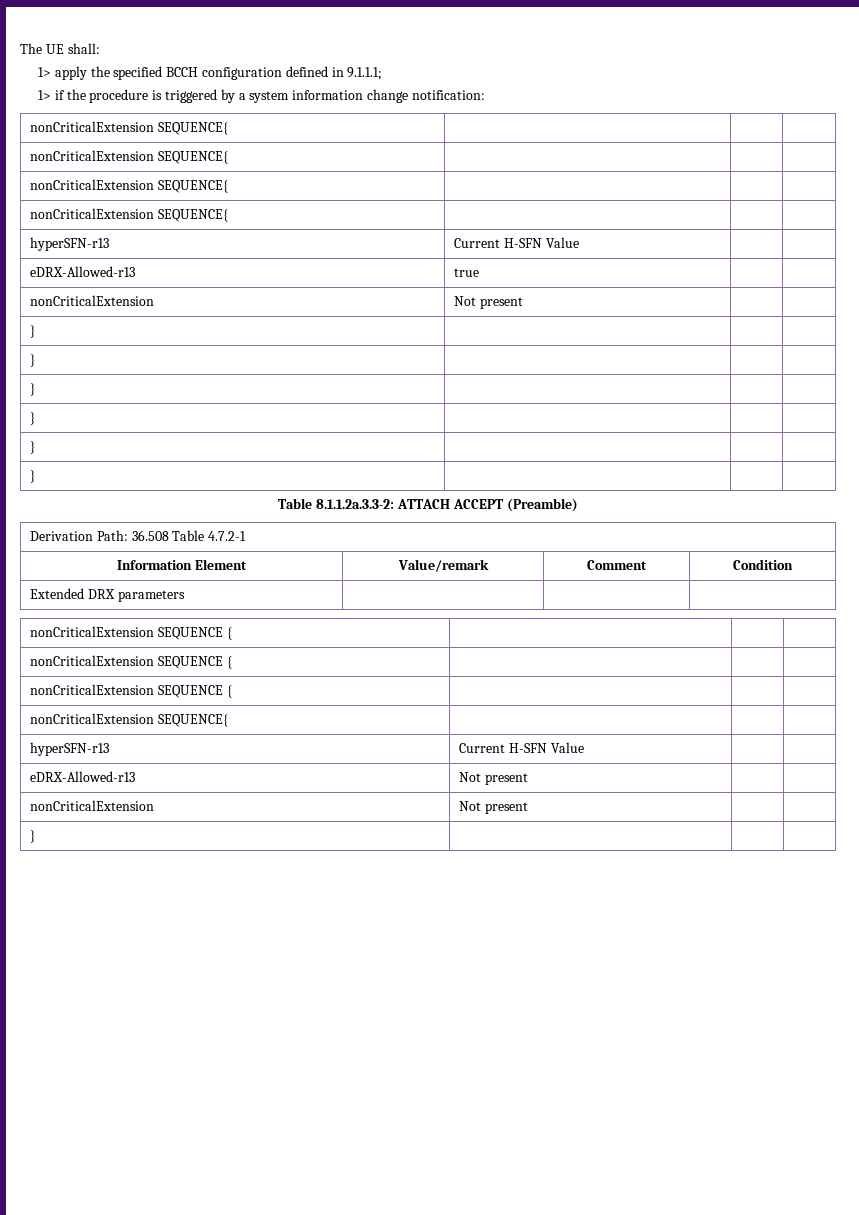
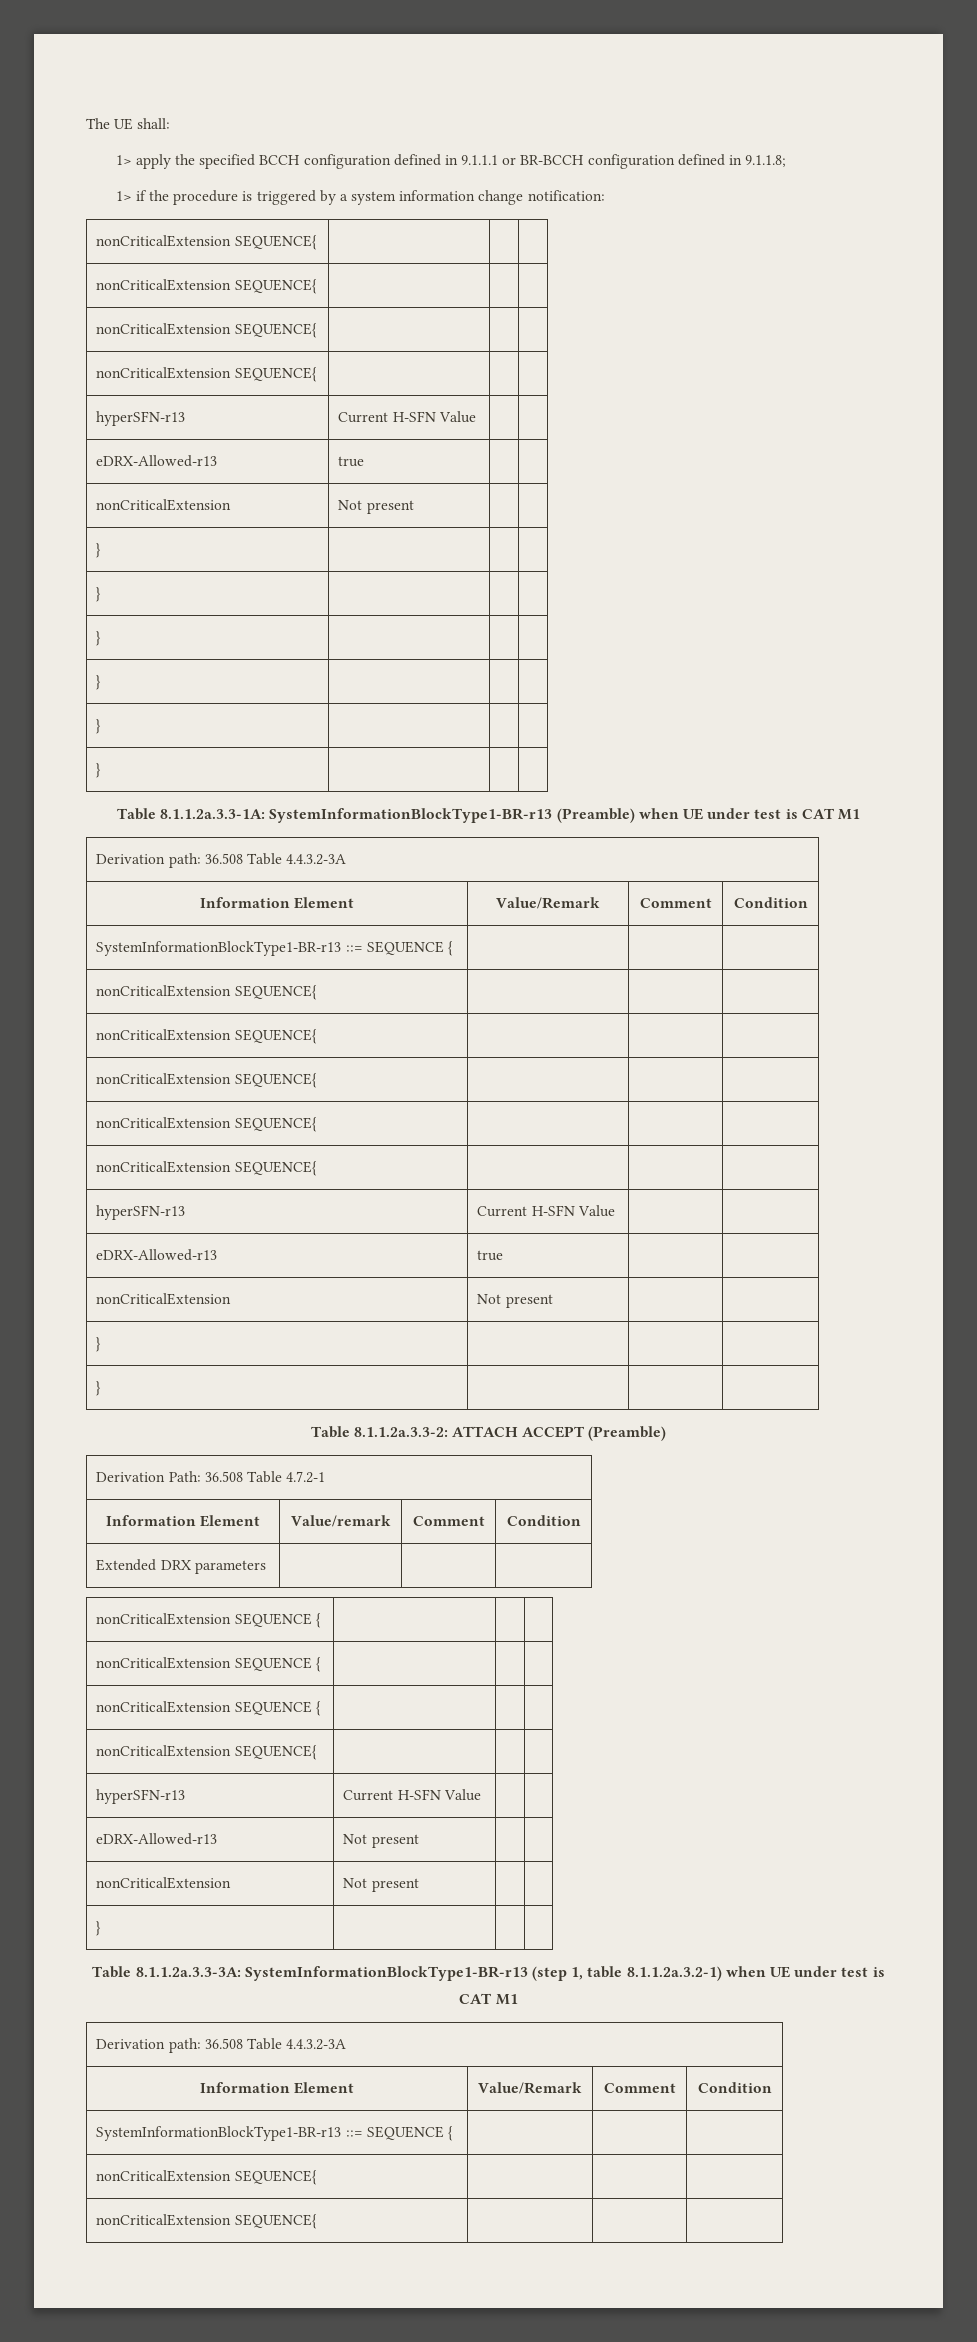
[347,67,383,80] 9.1.1.1; -> [461,154,787,169] 9.1.1.1 or BR-BCCH configuration defined in 9.1.1.8;
(36, 476) none -> [117,808,860,823] [96,853,347,868] [199,897,355,909] [496,897,600,909] [639,898,712,908] [733,897,808,908] [96,941,453,956] [96,985,317,1000] [96,1029,317,1044] [96,1073,317,1088] [96,1117,317,1132] [96,1161,317,1176] [96,1205,186,1220] [477,1205,615,1217] [96,1249,218,1261] [477,1250,504,1261] [96,1293,232,1305] [477,1294,553,1308] [96,1337,102,1352] [96,1381,102,1396] // Table 8.1.1.2a.3.3-1A: SystemInformationBlockType1-BR-r13 (Preamble) when UE under test is CAT M1 // Derivation path: 36.508 Table 4.4.3.2-3A // Information Element | Value/Remark | Comment | Condition // SystemInformationBlockType1-BR-r13 ::= SEQUENCE { | | | // nonCriticalExtension SEQUENCE{ | | | // nonCriticalExtension SEQUENCE{ | | | // nonCriticalExtension SEQUENCE{ | | | // nonCriticalExtension SEQUENCE{ | | | // nonCriticalExtension SEQUENCE{ | | | // hyperSFN-r13 | Current H-SFN Value | | // eDRX-Allowed-r13 | true | | // nonCriticalExtension | Not present | | // } | | | // } | | |
(36, 836) none -> [92,1966,885,1981] [459,1993,518,2005] [96,2038,347,2053] [199,2082,355,2094] [478,2082,582,2094] [603,2083,676,2093] [697,2082,772,2093] [96,2126,453,2141] [96,2170,317,2185] [96,2214,317,2229] // Table 8.1.1.2a.3.3-3A: SystemInformationBlockType1-BR-r13 (step 1, table 8.1.1.2a.3.2-1) when UE under test is CAT M1 // Derivation path: 36.508 Table 4.4.3.2-3A // Information Element | Value/Remark | Comment | Condition // SystemInformationBlockType1-BR-r13 ::= SEQUENCE { | | | // nonCriticalExtension SEQUENCE{ | | | // nonCriticalExtension SEQUENCE{ | | |

